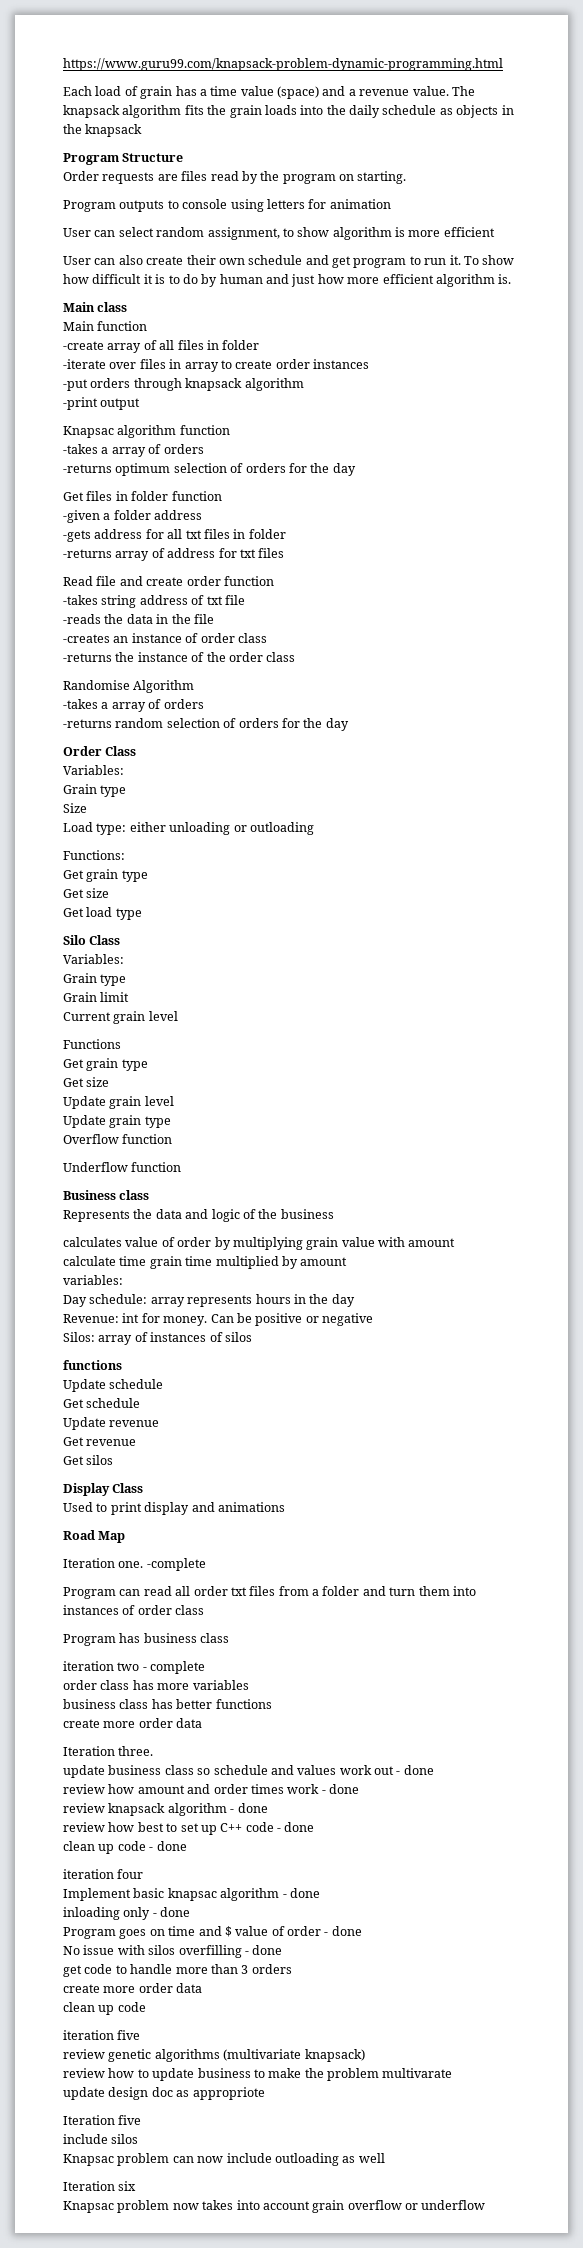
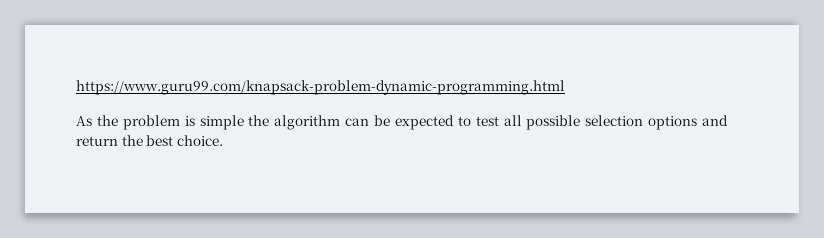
[63,86,475,99] [63,105,514,118] [63,124,143,137] [63,153,184,165] [63,171,407,184] [63,199,391,212] [63,227,495,240] [63,255,515,268] [63,274,512,287] [63,302,128,312] [63,321,148,331] [63,340,260,353] [63,359,369,372] [63,378,304,391] [63,397,141,410] [63,425,230,438] [63,444,204,457] [63,463,356,476] [63,491,222,501] [63,510,203,523] [63,529,286,542] [63,548,285,561] [63,576,274,586] [63,595,245,608] [63,614,214,624] [63,633,267,643] [63,652,296,662] [63,680,195,693] [63,699,204,712] [63,718,349,731] [63,746,137,756] [63,765,124,775] [63,784,127,797] [63,803,87,813] [63,822,314,835] [63,850,125,860] [63,869,148,882] [63,888,110,898] [63,907,142,920] [63,935,121,945] [63,954,124,964] [63,973,127,986] [63,992,130,1002] [63,1011,178,1024] [63,1039,121,1049] [63,1058,148,1071] [63,1077,110,1087] [63,1096,174,1109] [63,1115,171,1128] [63,1134,173,1144] [63,1162,182,1172] [63,1190,150,1200] [63,1209,334,1222] [63,1237,456,1250] [63,1256,348,1269] [63,1275,123,1285] [63,1294,355,1307] [63,1313,373,1326] [63,1332,252,1345] [63,1360,122,1370] [63,1379,164,1392] [63,1398,141,1408] [63,1417,160,1430] [63,1437,137,1446] [63,1455,114,1465] [63,1483,144,1496] [63,1502,285,1515] [63,1530,126,1543] [63,1558,206,1571] [63,1586,476,1599] [63,1605,205,1615] [63,1633,230,1646] [63,1661,206,1674] [63,1680,249,1690] [63,1699,272,1709] [63,1718,203,1728] [63,1746,154,1756] [63,1765,434,1778] [63,1784,359,1794] [63,1803,268,1816] [63,1822,315,1835] [63,1841,187,1854] [63,1869,144,1879] [63,1888,320,1901] [63,1907,191,1920] [63,1926,362,1939] [63,1945,283,1958] [63,1964,292,1977] [63,1983,203,1993] [63,2002,146,2015] [63,2030,141,2040] [63,2049,365,2062] [63,2068,453,2081] [63,2087,265,2100] [63,2115,142,2125] [63,2134,139,2144] [63,2153,385,2166] [63,2181,137,2191] [63,2200,486,2213] Each load of grain has a time value (space) and a revenue value. The knapsack algorithm fits the grain loads into the daily schedule as objects in the knapsack // Program Structure // Order requests are files read by the program on starting. // Program outputs to console using letters for animation // User can select random assignment, to show algorithm is more efficient // User can also create their own schedule and get program to run it. To show how difficult it is to do by human and just how more efficient algorithm is. // Main class // Main function // -create array of all files in folder // -iterate over files in array to create order instances // -put orders through knapsack algorithm // -print output // Knapsac algorithm function // -takes a array of orders // -returns optimum selection of orders for the day // Get files in folder function // -given a folder address // -gets address for all txt files in folder // -returns array of address for txt files // Read file and create order function // -takes string address of txt file // -reads the data in the file // -creates an instance of order class // -returns the instance of the order class // Randomise Algorithm // -takes a array of orders // -returns random selection of orders for the day // Order Class // Variables: // Grain type // Size // Load type: either unloading or outloading // Functions: // Get grain type // Get size // Get load type // Silo Class // Variables: // Grain type // Grain limit // Current grain level // Functions // Get grain type // Get size // Update grain level // Update grain type // Overflow function // Underflow function // Business class // Represents the data and logic of the business // calculates value of order by multiplying grain value with amount // calculate time grain time multiplied by amount // variables: // Day schedule: array represents hours in the day // Revenue: int for money. Can be positive or negative // Silos: array of instances of silos // functions // Update schedule // Get schedule // Update revenue // Get revenue // Get silos // Display Class // Used to print display and animations // Road Map // Iteration one. -complete // Program can read all order txt files from a folder and turn them into instances of order class // Program has business class // iteration two - complete // order class has more variables // business class has better functions // create more order data // Iteration three. // update business class so schedule and values work out - done // review how amount and order times work - done // review knapsack algorithm - done // review how best to set up C++ code - done // clean up code - done // iteration four // Implement basic knapsac algorithm - done // inloading only - done // Program goes on time and $ value of order - done // No issue with silos overfilling - done // get code to handle more than 3 orders // create more order data // clean up code // iteration five // review genetic algorithms (multivariate knapsack) // review how to update business to make the problem multivarate // update design doc as appropriote // Iteration five // include silos // Knapsac problem can now include outloading as well // Iteration six // Knapsac problem now takes into account grain overflow or underflow -> [76,115,728,130] [76,135,223,146] As the problem is simple the algorithm can be expected to test all possible selection options and return the best choice.

